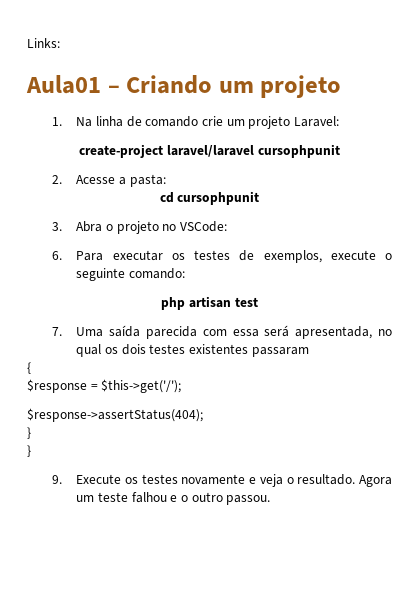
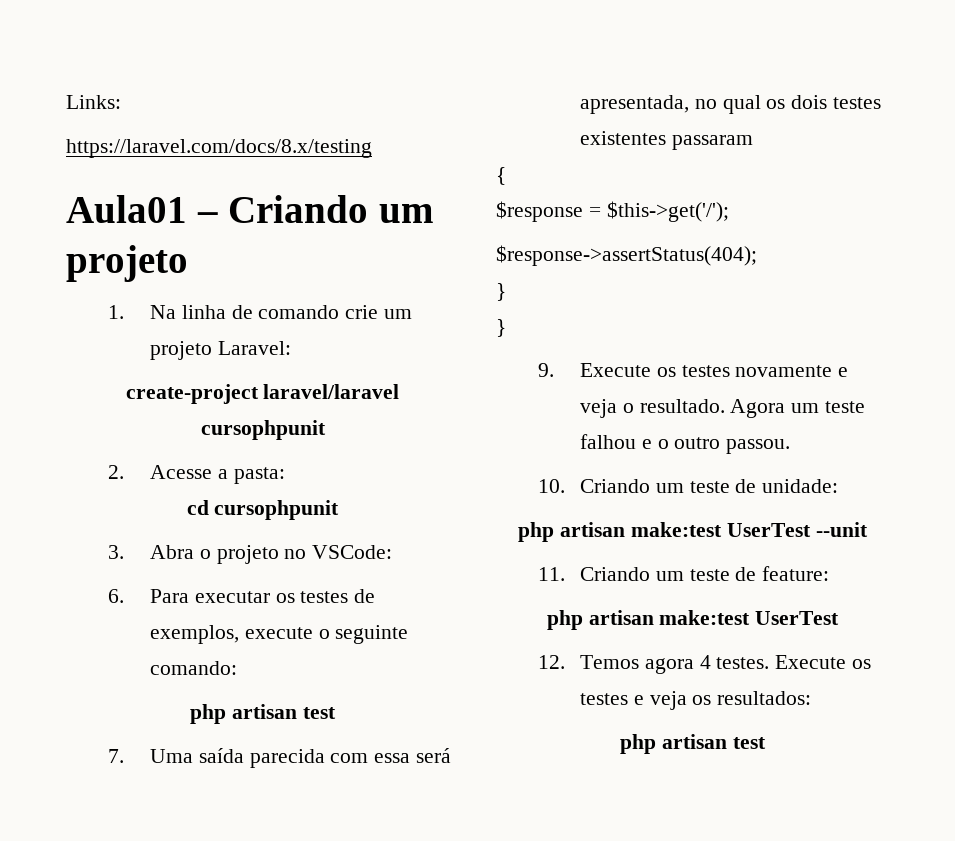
(60, 43) none -> [66,139,372,158] // https://laravel.com/docs/8.x/testing
(271, 500) none -> [537,479,839,493] [518,522,868,542] [537,566,830,581] [546,610,840,630] [537,655,871,674] [579,691,812,710] [620,734,766,754] // 10. Criando um teste de unidade: // php artisan make:test UserTest --unit // 11. Criando um teste de feature: // php artisan make:test UserTest // 12. Temos agora 4 testes. Execute os testes e veja os resultados: // php artisan test

